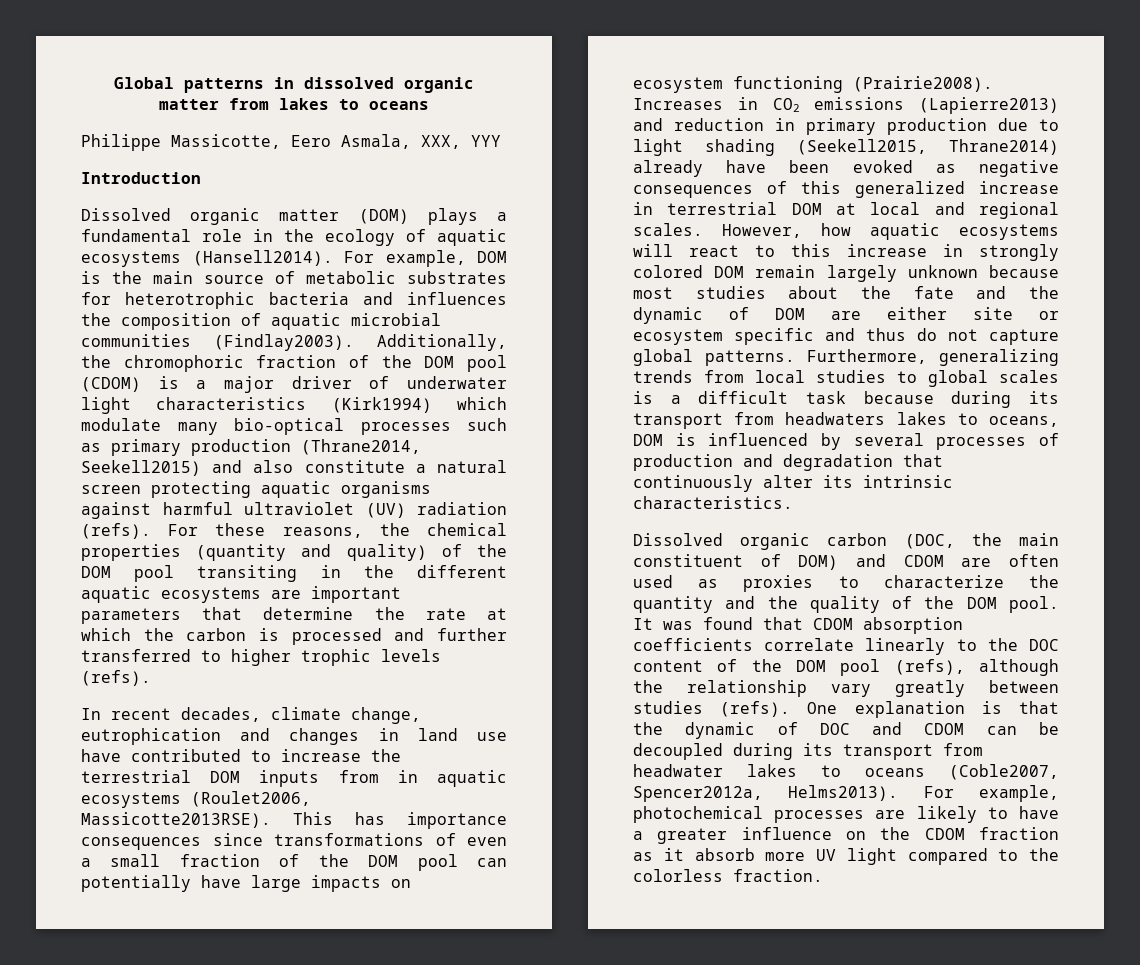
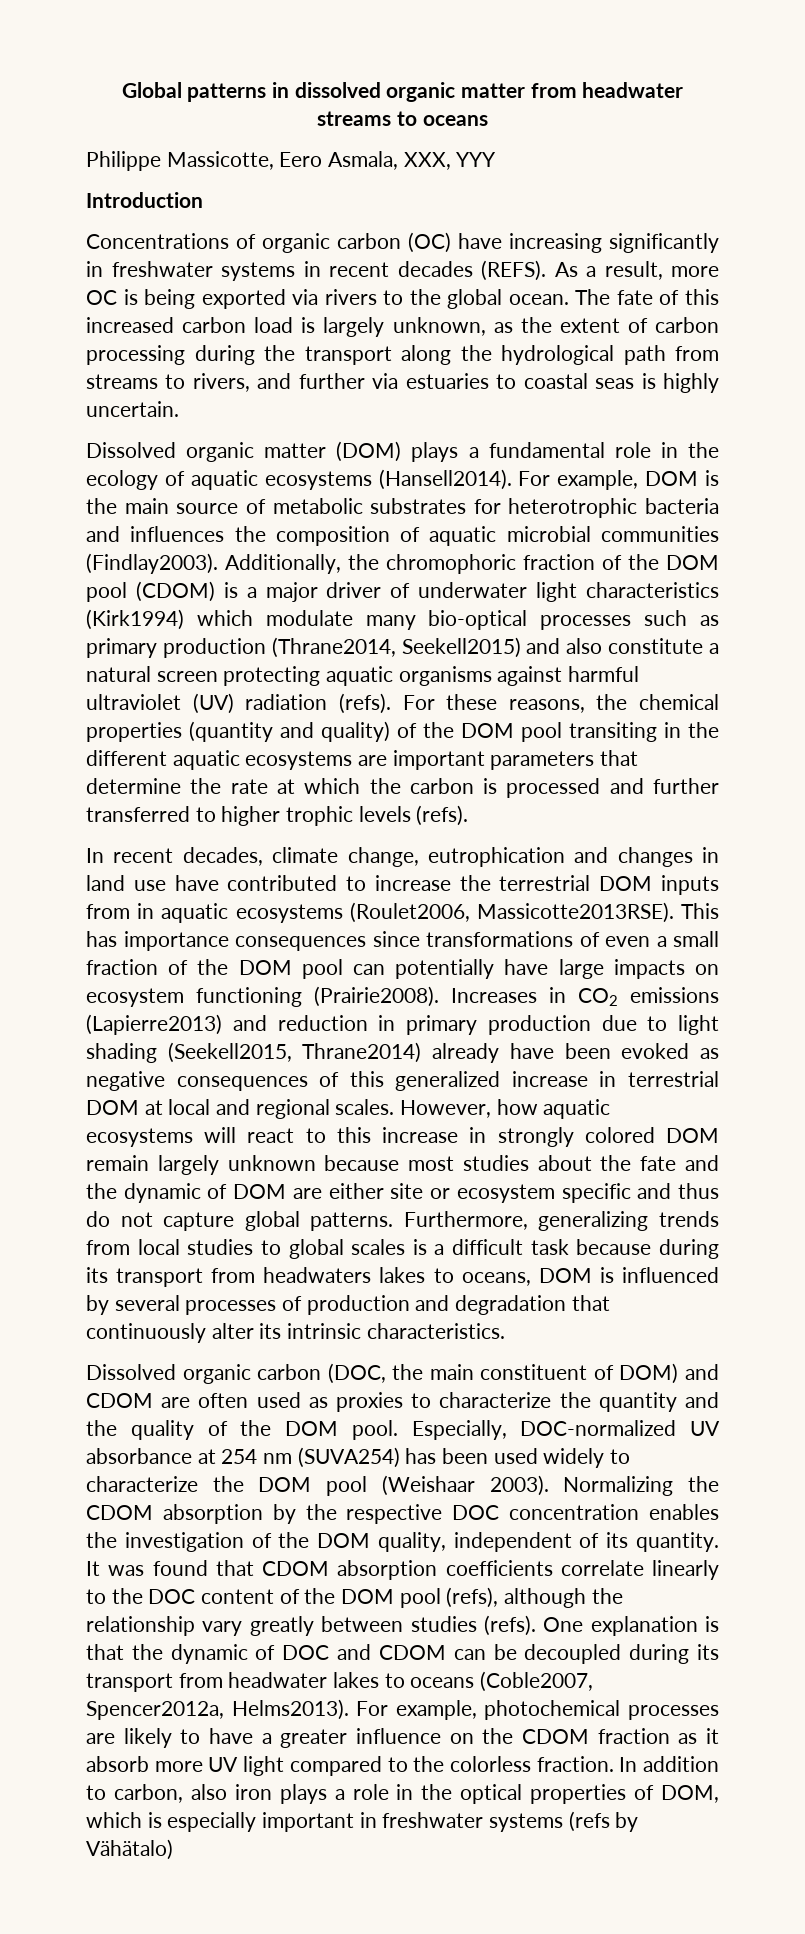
[279,98,329,110] lakes -> [582,82,684,98] [317,111,392,126] headwater streams
(201, 178) none -> [86,232,719,253] [86,260,719,281] [86,289,720,309] [86,317,720,337] [86,345,719,365] [86,373,719,393] [86,401,179,417] // Concentrations of organic carbon (OC) have increasing significantly in freshwater systems in recent decades (REFS). As a result, more OC is being exported via rivers to the global ocean. The fate of this increased carbon load is largely unknown, as the extent of carbon processing during the transport along the hydrological path from streams to rivers, and further via estuaries to coastal seas is highly uncertain.
(1059, 604) none -> [411,1420,720,1440] [86,1447,631,1468] [86,1475,719,1496] [86,1504,719,1524] [86,1532,719,1552] Especially, DOC-normalized UV absorbance at 254 nm (SUVA254) has been used widely to characterize the DOM pool (Weishaar 2003). Normalizing the CDOM absorption by the respective DOC concentration enables the investigation of the DOM quality, independent of its quantity.
(823, 875) none -> [619,1756,719,1772] [86,1784,719,1804] [86,1811,639,1832] [86,1839,173,1860] In addition to carbon, also iron plays a role in the optical properties of DOM, which is especially important in freshwater systems (refs by Vähätalo)

